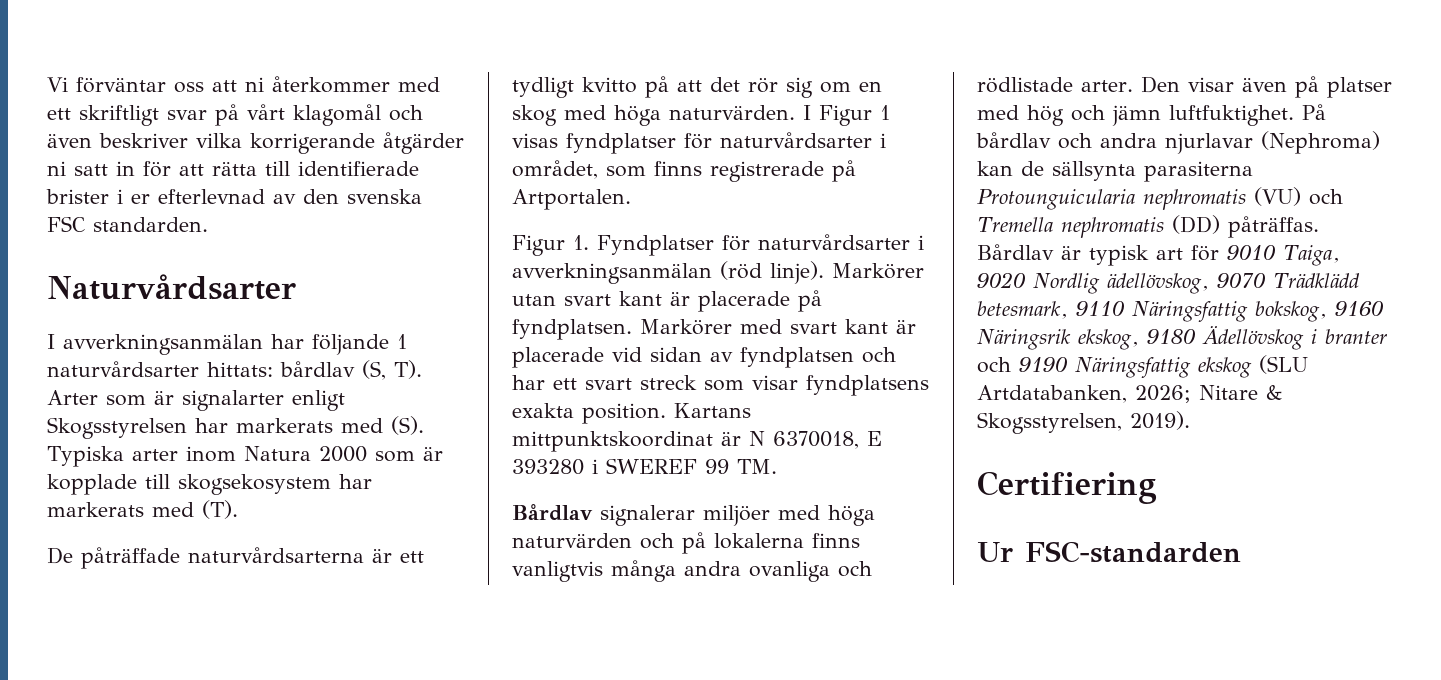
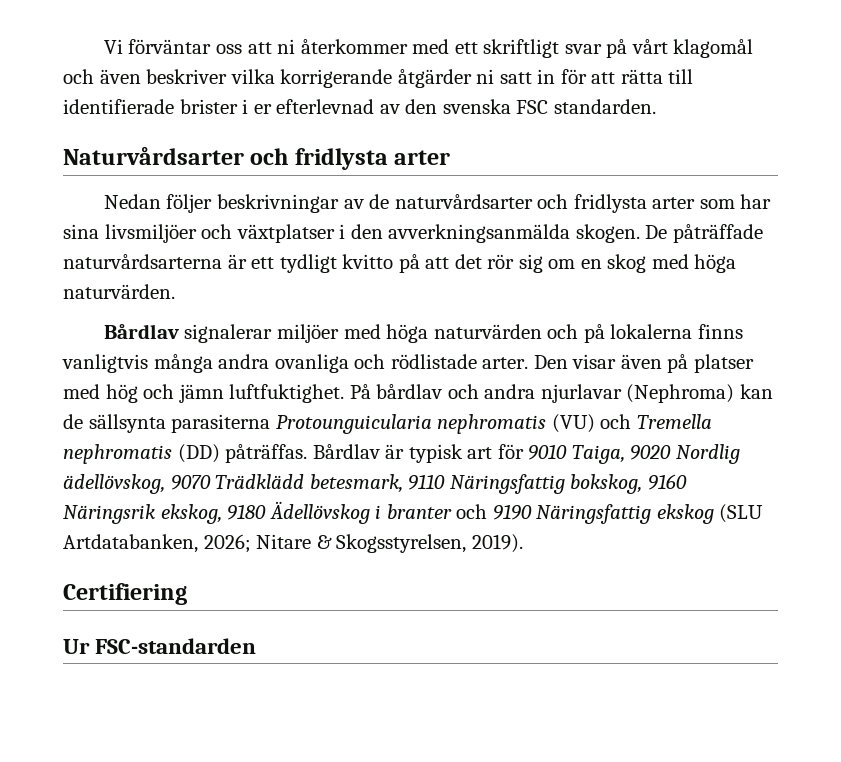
[47,334,407,355] [47,360,422,380] [47,390,345,411] [47,416,424,439] [47,446,443,467] [47,474,372,495] [47,500,238,519] // I avverkningsanmälan har följande 1 naturvårdsarter hittats: bårdlav (S, T). Arter som är signalarter enligt Skogsstyrelsen har markerats med (S). Typiska arter inom Natura 2000 som är kopplade till skogsekosystem har markerats med (T). // -> [250,148,451,170] [103,194,772,213] [63,224,640,243] och fridlysta arter // Nedan följer beskrivningar av de naturvårdsarter och fridlysta arter som har sina livsmiljöer och växtplatser i den avverkningsanmälda skogen.
[803,105,890,126] [512,132,886,154] [512,160,856,182] [512,189,631,210] [512,234,924,256] [512,261,924,284] [512,290,822,312] [512,319,916,340] [512,347,896,368] [512,375,929,396] [512,403,751,424] [512,431,882,452] [512,458,777,475] I Figur 1 visas fyndplatser för naturvårdsarter i området, som finns registrerade på Artportalen. // Figur 1. Fyndplatser för naturvårdsarter i avverkningsanmälan (röd linje). Markörer utan svart kant är placerade på fyndplatsen. Markörer med svart kant är placerade vid sidan av fyndplatsen och har ett svart streck som visar fyndplatsens exakta position. Kartans mittpunktskoordinat är N 6370018, E 393280 i SWEREF 99 TM. -> (175, 291) none

